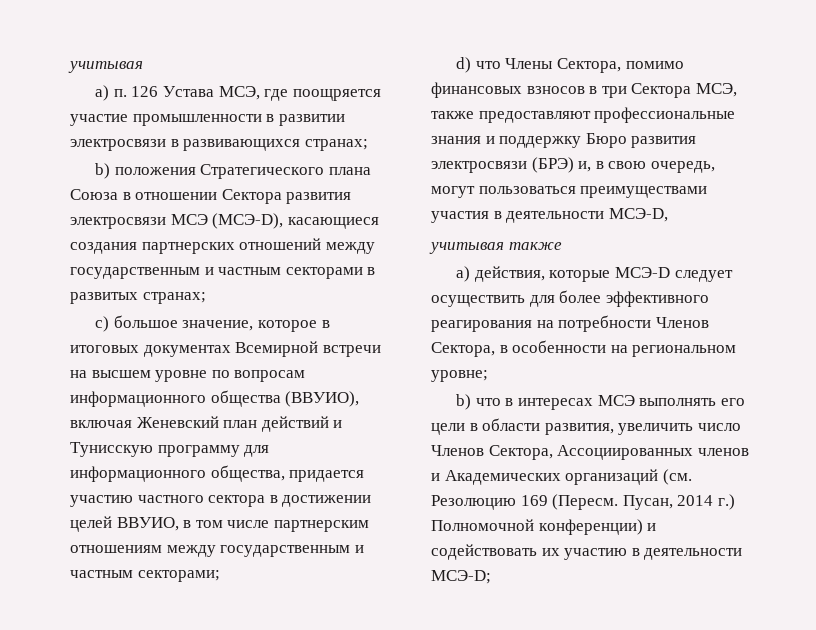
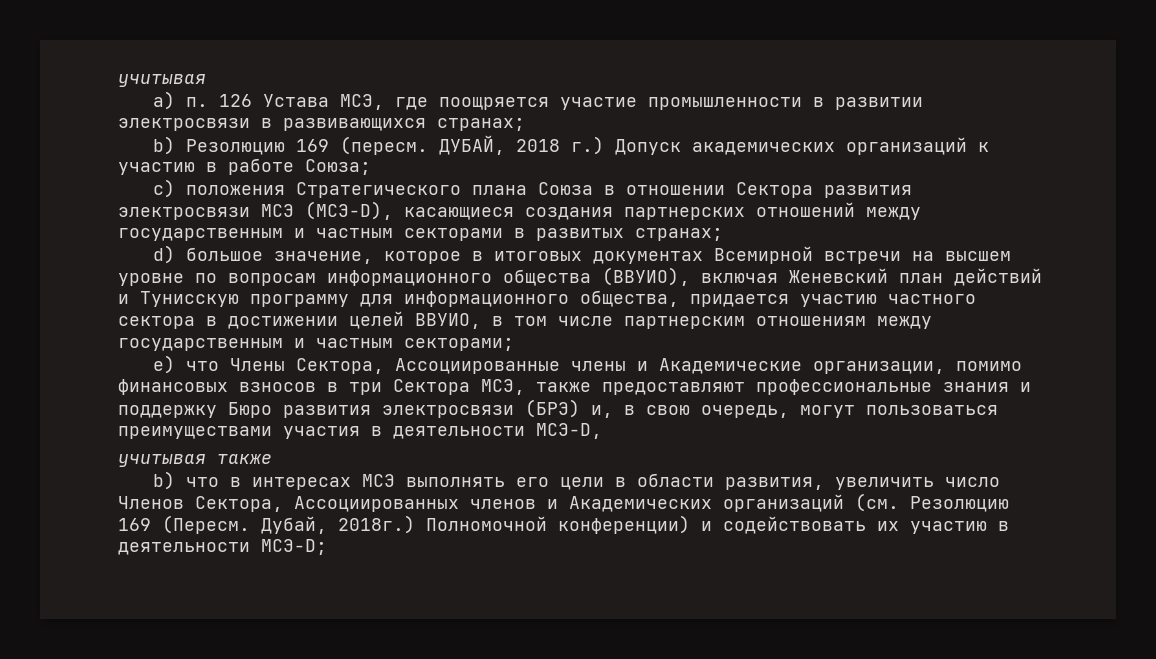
(111, 171) none -> [185,135,989,155] [118,158,371,175] [152,179,175,198] Резолюцию 169 (пересм. ДУБАЙ, 2018 г.) Допуск академических организаций к участию в работе Союза; // c)
[95,316,110,332] с) -> [152,245,175,264] d)
[456,57,472,73] d) -> [152,355,175,374] e)
(621, 65) none -> [394,358,945,374] Ассоциированные члены и Академические организации,
[456,266,733,282] [431,290,709,307] [431,315,709,332] [431,340,737,357] [431,370,488,382] // a) действия, которые МСЭ-D следует осуществить для более эффективного реагирования на потребности Членов Сектора, в особенности на региональном уровне; -> (272, 459) none
[622,494,735,510] Пусан, 2014 г.) -> [261,515,415,534] Дубай, 2018г.)

